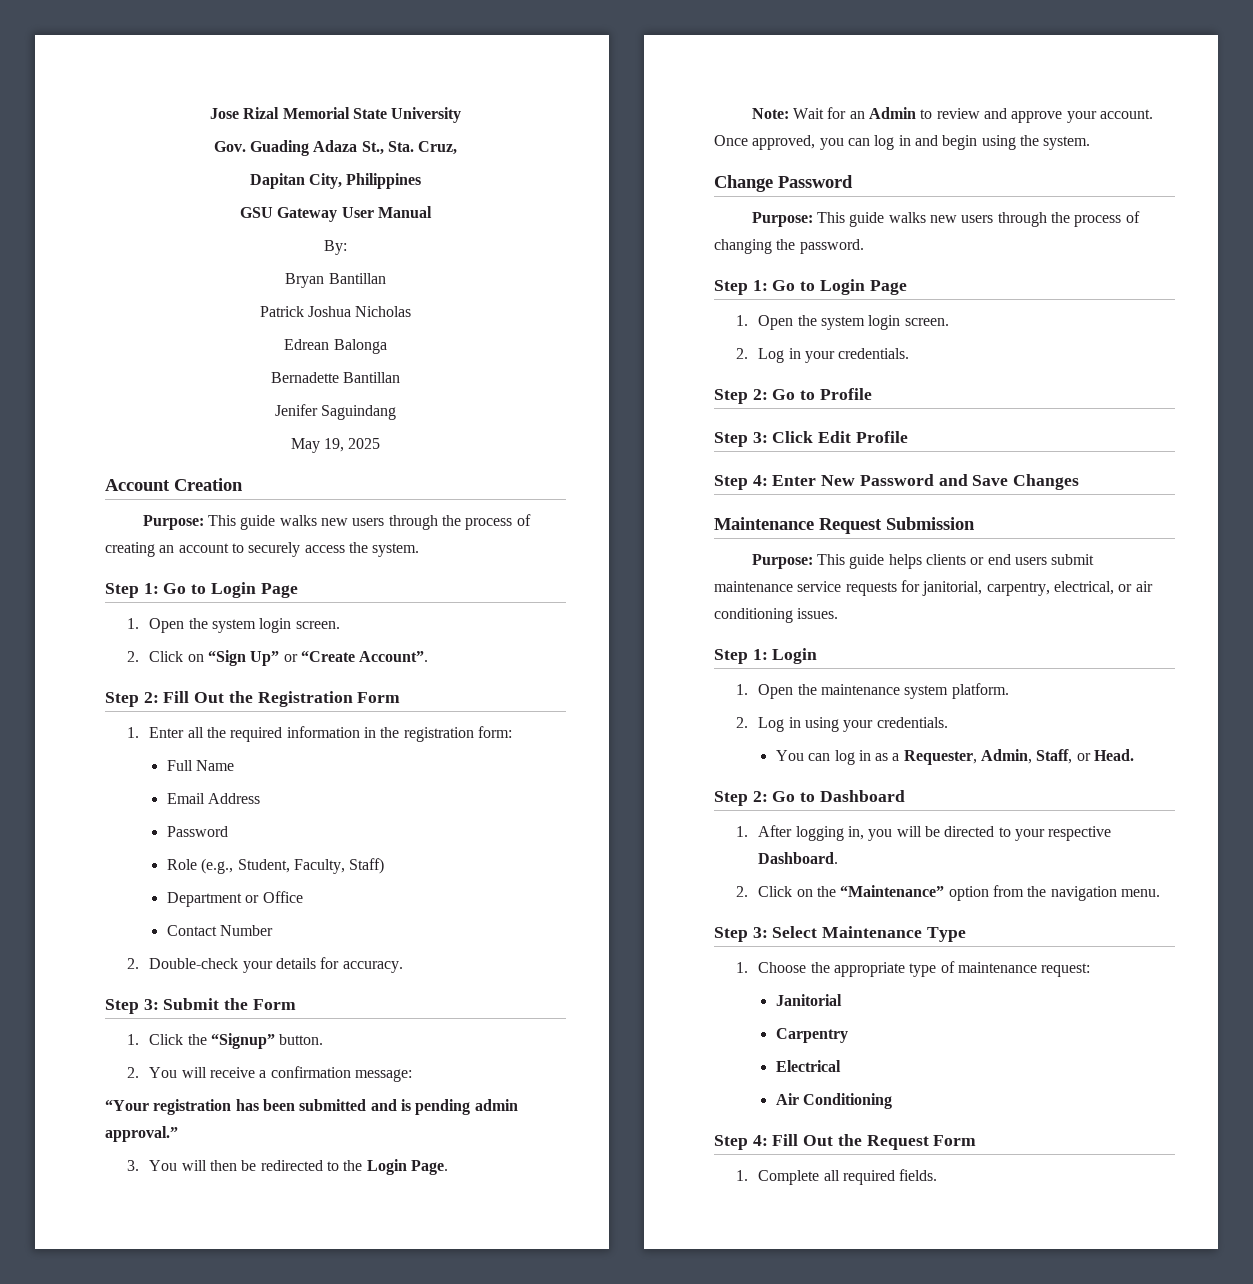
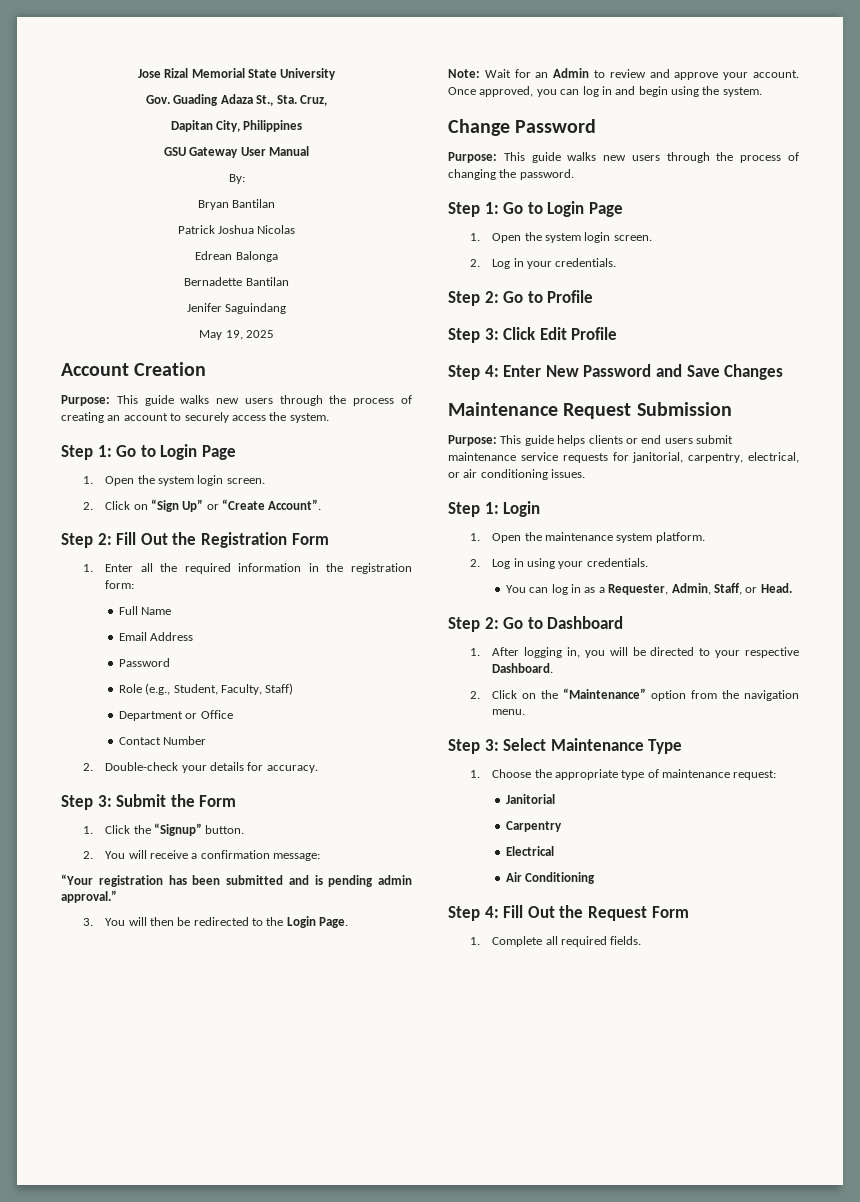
[328,273,386,284] Bantillan -> [232,199,276,208] Bantilan
[355,306,412,317] Nicholas -> [257,225,296,234] Nicolas
[343,372,401,383] Bantillan -> [245,277,289,286] Bantilan

